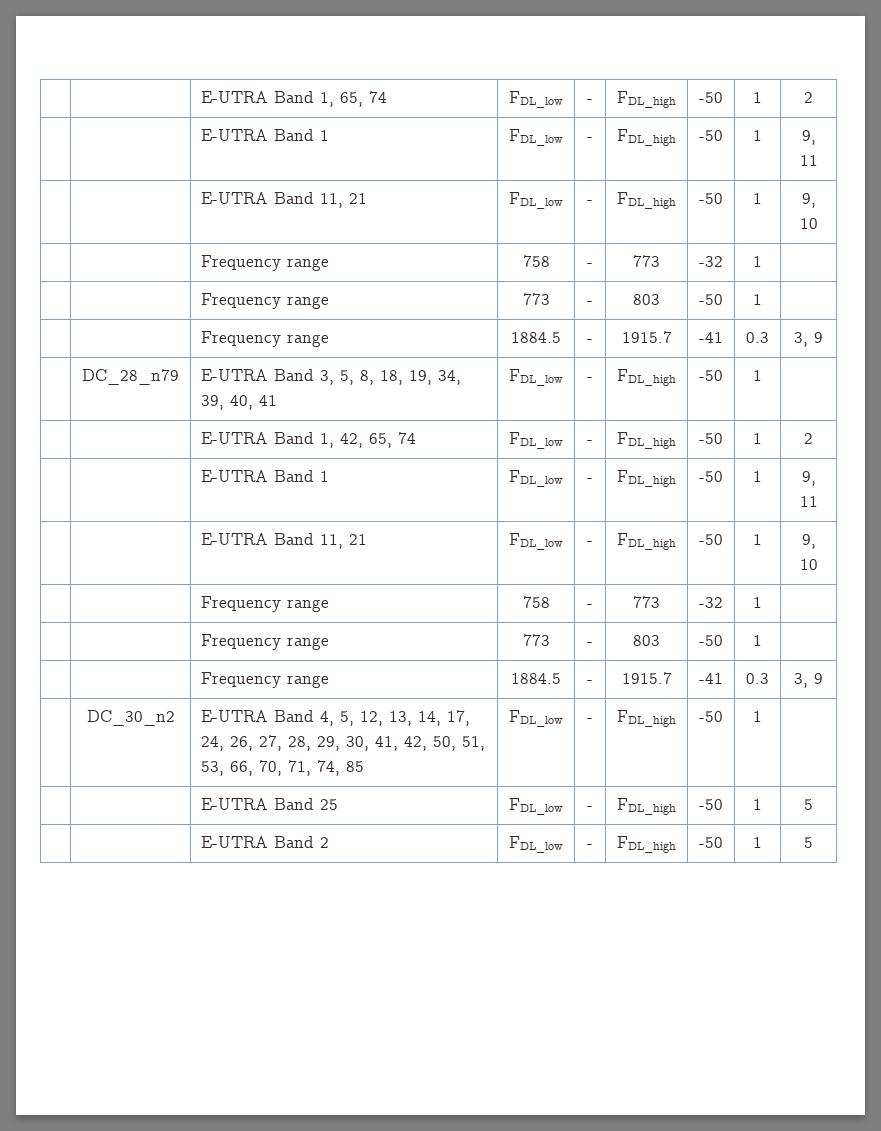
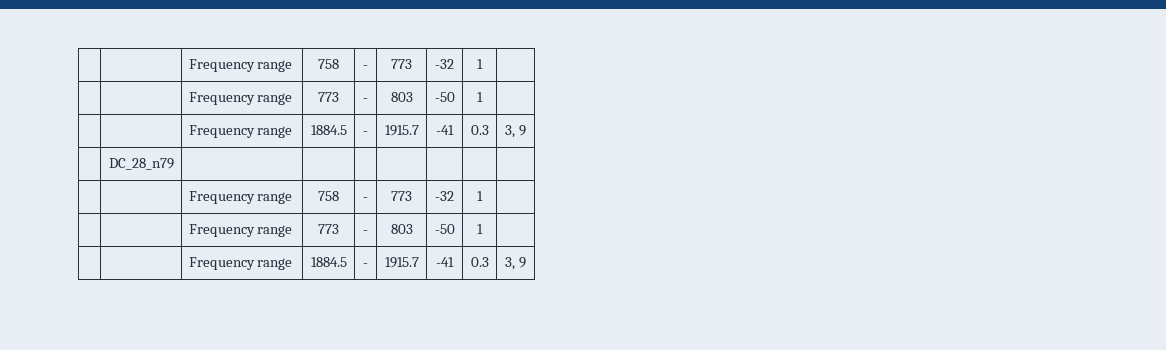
[201,91,388,107] [509,91,563,108] [587,99,593,103] [617,91,676,108] [699,92,723,103] [753,92,762,103] [804,92,813,103] [201,129,330,141] [509,129,563,146] [587,137,593,141] [617,129,676,146] [699,130,723,141] [753,130,762,141] [801,130,816,145] [799,155,818,166] [201,192,368,208] [509,192,563,209] [587,200,593,204] [617,192,676,209] [699,193,723,204] [753,193,762,204] [801,193,816,208] [799,218,818,229] | | E-UTRA Band 1, 65, 74 | FDL_low | - | FDL_high | -50 | 1 | 2 // | | E-UTRA Band 1 | FDL_low | - | FDL_high | -50 | 1 | 9, 11 // | | E-UTRA Band 11, 21 | FDL_low | - | FDL_high | -50 | 1 | 9, 10 // | -> (188, 65) |
[201,369,462,385] [201,395,278,410] [509,369,563,386] [587,377,593,381] [617,369,676,386] [699,370,723,381] [753,370,762,381] [201,432,417,448] [509,432,563,449] [587,440,593,444] [617,432,676,449] [699,433,723,444] [753,433,762,444] [804,433,813,444] [201,470,330,482] [509,470,563,487] [587,478,593,482] [617,470,676,487] [699,471,723,482] [753,471,762,482] [801,471,816,486] [799,496,818,507] [201,533,368,549] [509,533,563,550] [587,541,593,545] [617,533,676,550] [699,534,723,545] [753,534,762,545] [801,534,816,549] [799,559,818,570] E-UTRA Band 3, 5, 8, 18, 19, 34, 39, 40, 41 | FDL_low | - | FDL_high | -50 | 1 | // | | E-UTRA Band 1, 42, 65, 74 | FDL_low | - | FDL_high | -50 | 1 | 2 // | | E-UTRA Band 1 | FDL_low | - | FDL_high | -50 | 1 | 9, 11 // | | E-UTRA Band 11, 21 | FDL_low | - | FDL_high | -50 | 1 | 9, 10 -> (174, 164) | | | | | |
[86,710,175,726] [201,710,471,726] [201,735,486,751] [201,760,365,776] [509,710,563,727] [587,718,593,722] [617,710,676,727] [699,711,723,722] [753,711,762,722] [201,798,339,810] [509,798,563,815] [587,806,593,810] [617,798,676,815] [699,799,723,810] [753,799,762,810] [804,799,813,810] [201,836,330,848] [509,836,563,853] [587,844,593,848] [617,836,676,853] [699,837,723,848] [753,837,762,848] [804,837,813,848] // | DC_30_n2 | E-UTRA Band 4, 5, 12, 13, 14, 17, 24, 26, 27, 28, 29, 30, 41, 42, 50, 51, 53, 66, 70, 71, 74, 85 | FDL_low | - | FDL_high | -50 | 1 | // | | E-UTRA Band 25 | FDL_low | - | FDL_high | -50 | 1 | 5 // | | E-UTRA Band 2 | FDL_low | - | FDL_high | -50 | 1 | 5 -> (526, 262) none

